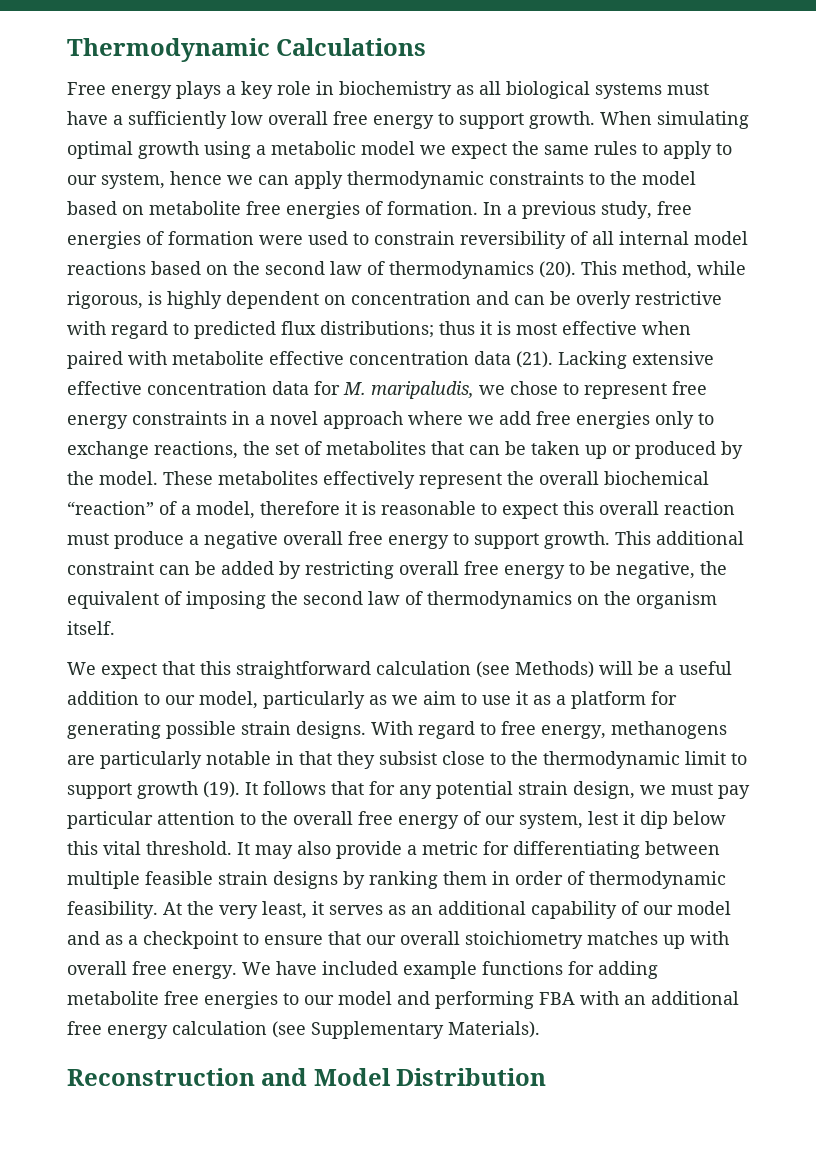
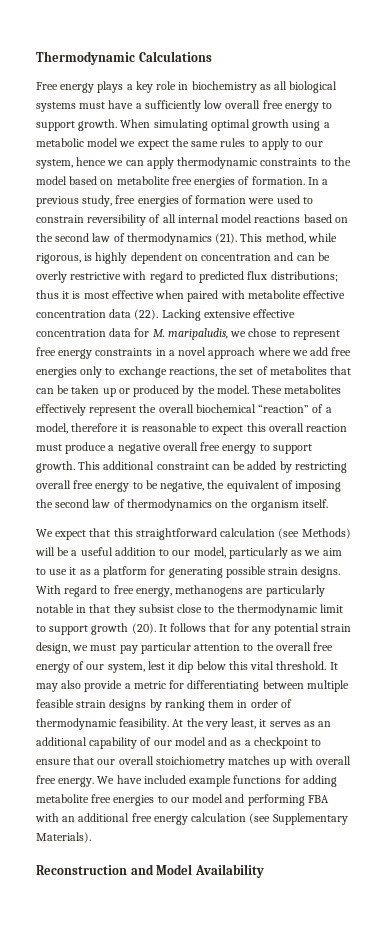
[539,261,576,278] (20). -> [215,233,238,244] (21).
[516,351,553,368] (21). -> [134,309,159,320] (22).
[203,781,240,798] (19). -> [131,623,156,634] (20).
[396,1068,547,1086] Distribution -> [194,864,264,878] Availability

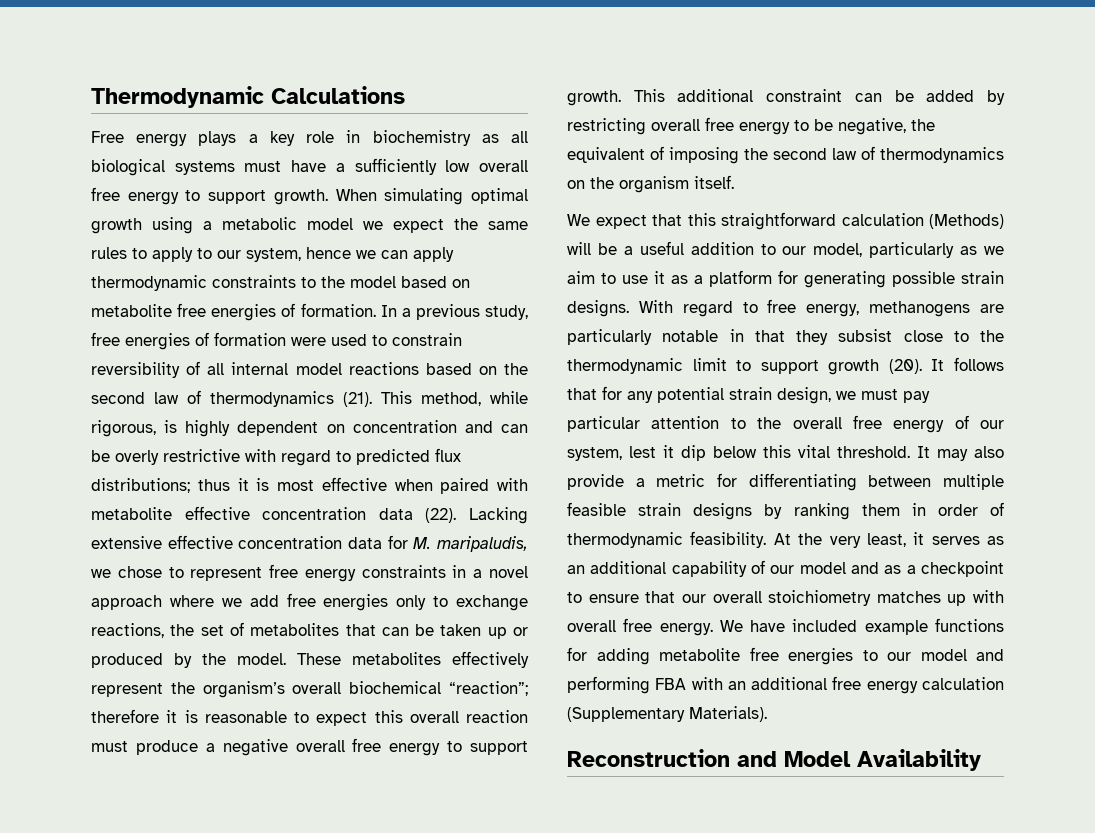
(157, 408) none -> [202,681,285,698] organism’s
[258,404,332,413] [36,423,68,434] “reaction” of a model, -> [449,681,528,696] “reaction”;
[278,528,351,539] (see Methods) -> [929,214,1004,229] (Methods)
[249,813,348,825] (see Supplementary -> [567,707,685,722] (Supplementary

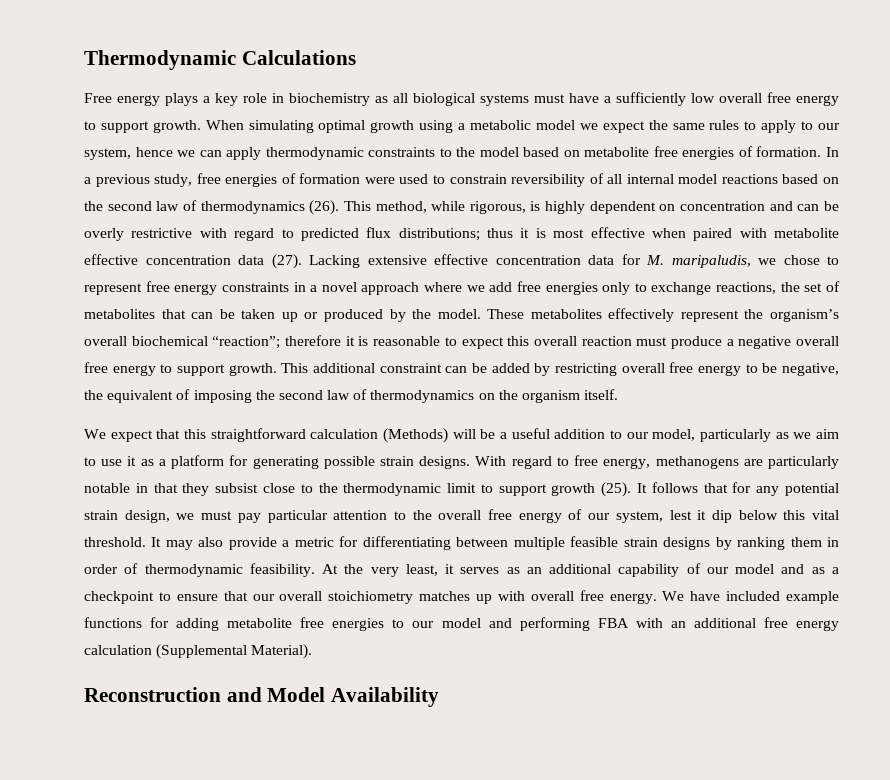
[343,392,372,407] (21). -> [309,200,340,215] (26).
[425,508,457,523] (22). -> [271,254,302,269] (27).
[888,359,922,374] (20). -> [601,482,632,497] (25).
[567,706,767,722] (Supplementary Materials). -> [156,644,313,659] (Supplemental Material).

